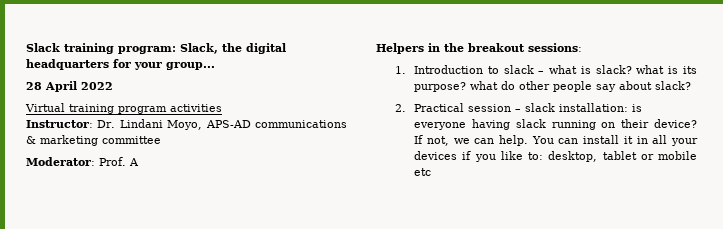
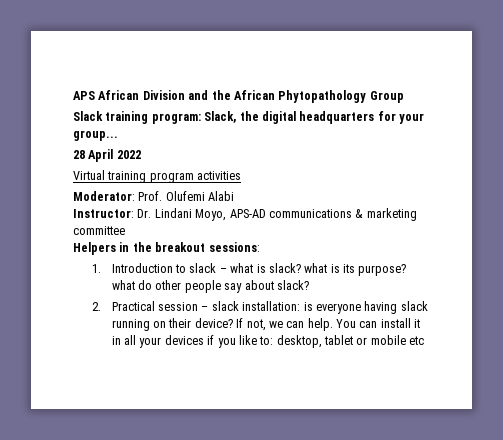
(26, 47) none -> [73,90,404,103] APS African Division and the African Phytopathology Group //
(222, 108) none -> [73,191,235,201] // Moderator: Prof. Olufemi Alabi
[26,157,139,166] // Moderator: Prof. A -> (125, 230) none

